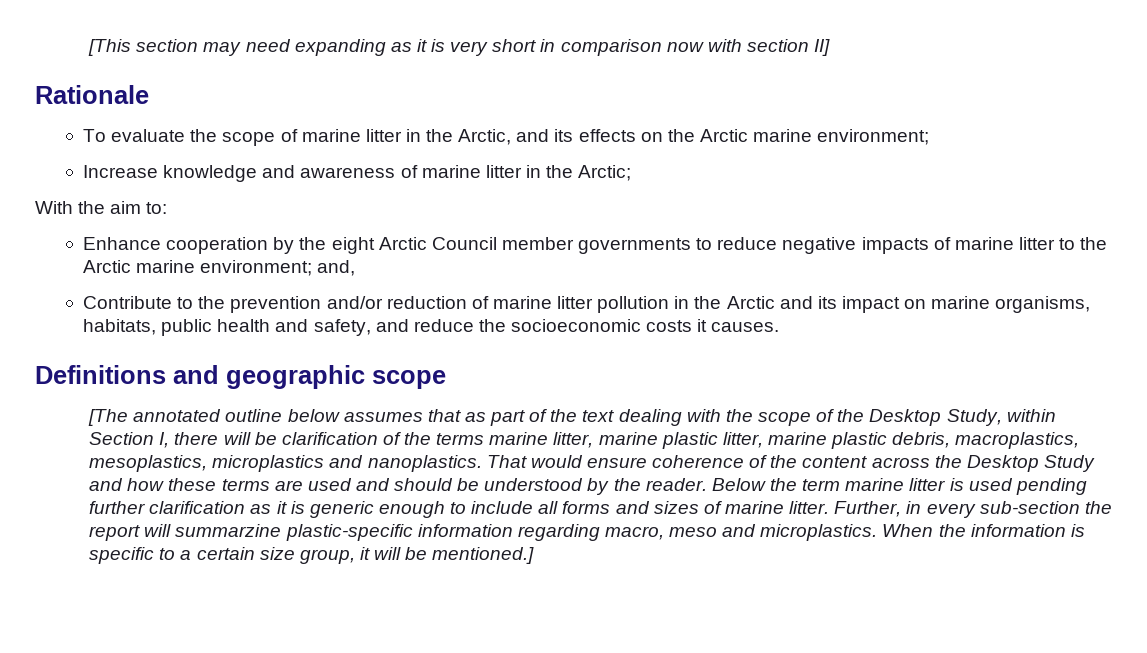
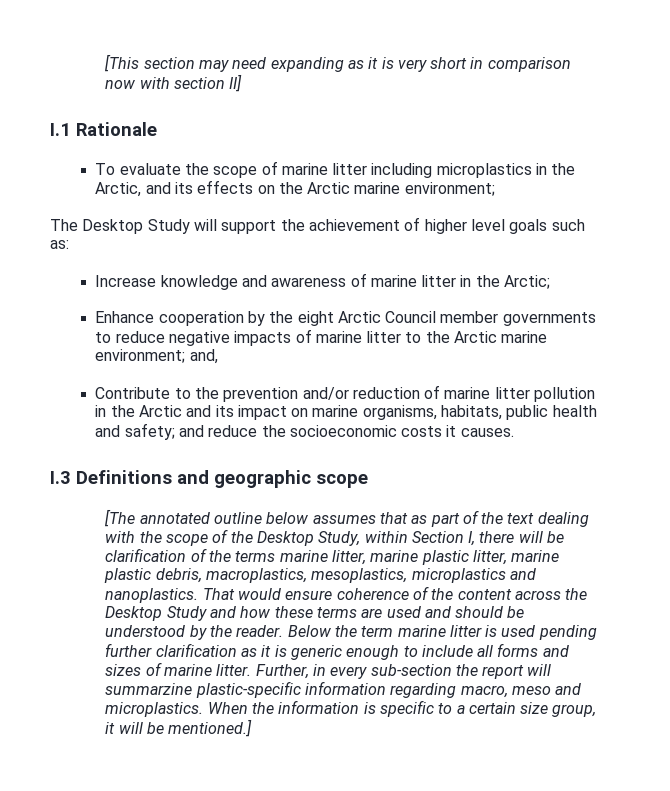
(831, 47) none -> [50,123,71,136] I.1
(402, 135) none -> [371,163,532,178] including microplastics
(930, 137) none -> [50,217,585,234] [50,240,69,249] // The Desktop Study will support the achievement of higher level goals such as:
[35,201,168,214] // With the aim to: -> (551, 282) none
[313,319,371,336] safety, -> [124,423,175,440] safety;
(780, 327) none -> [50,471,71,484] I.3

